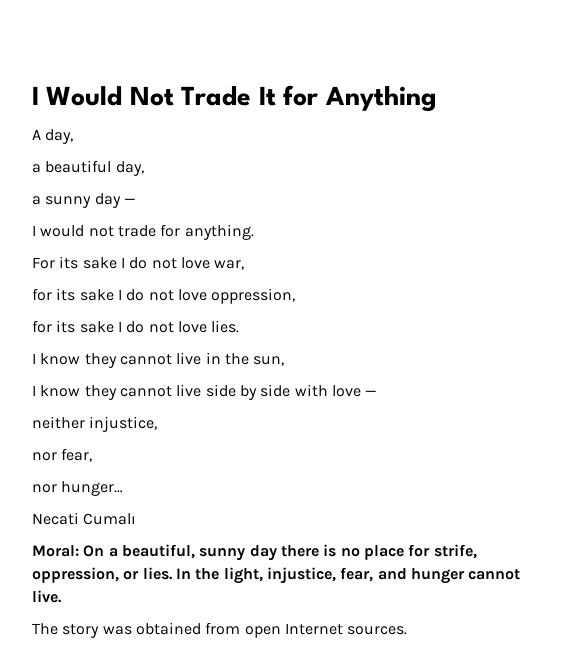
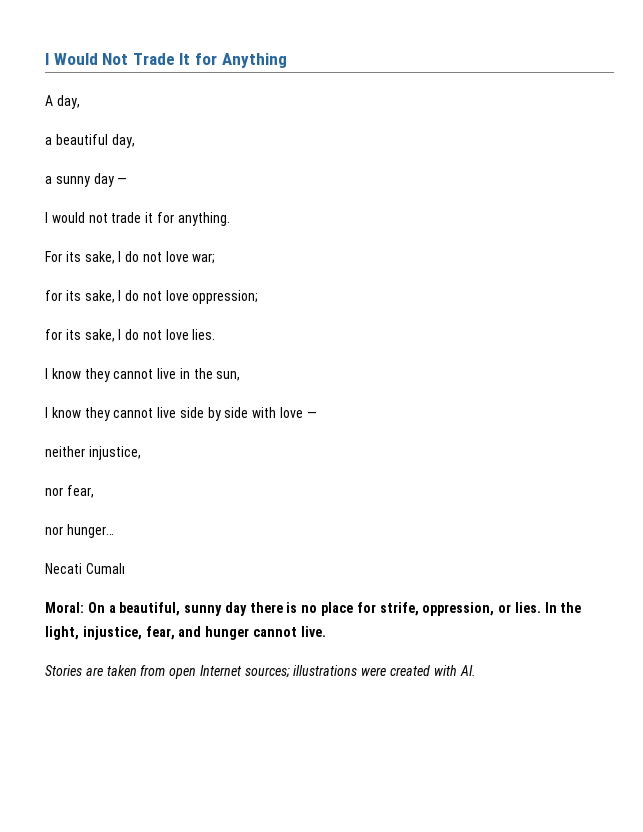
(156, 231) none -> [145,212,154,223] it
[82,257,245,270] [32,288,296,304] [32,320,114,333] sake I do not love war, // for its sake I do not love oppression, // for its sake -> [84,251,216,264] [45,290,259,304] [45,329,115,342] sake, I do not love war; // for its sake, I do not love oppression; // for its sake,
[32,622,408,638] The story was obtained from open Internet sources. -> [45,665,476,679] Stories are taken from open Internet sources; illustrations were created with AI.

